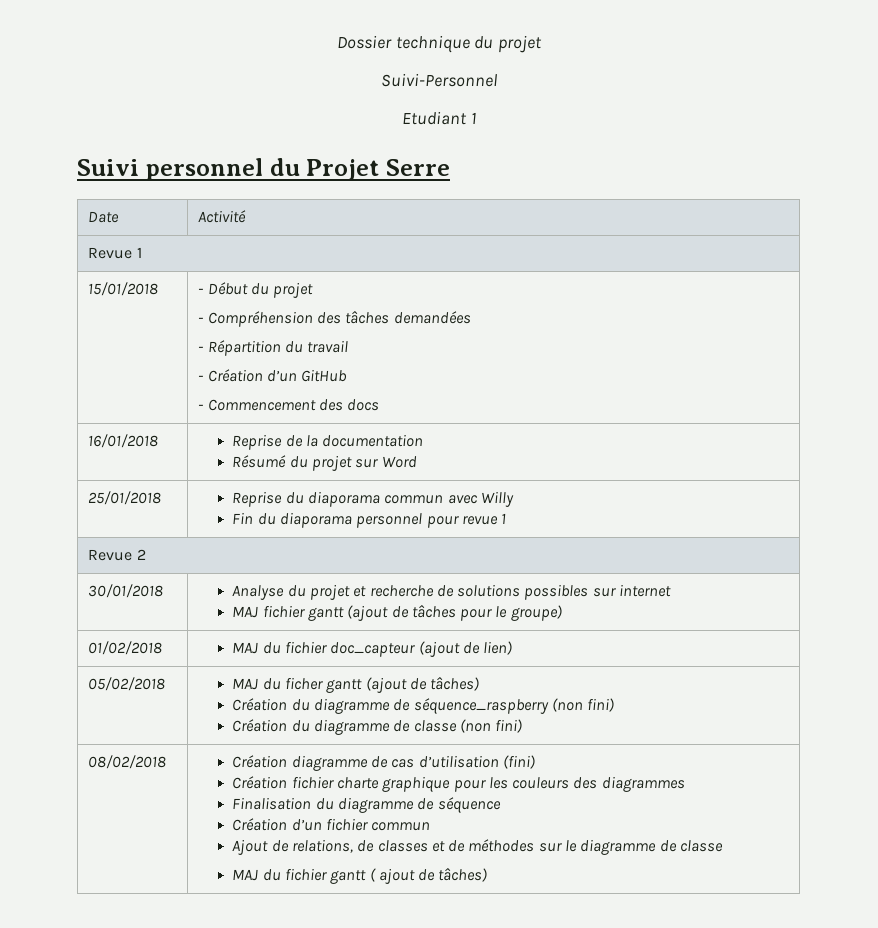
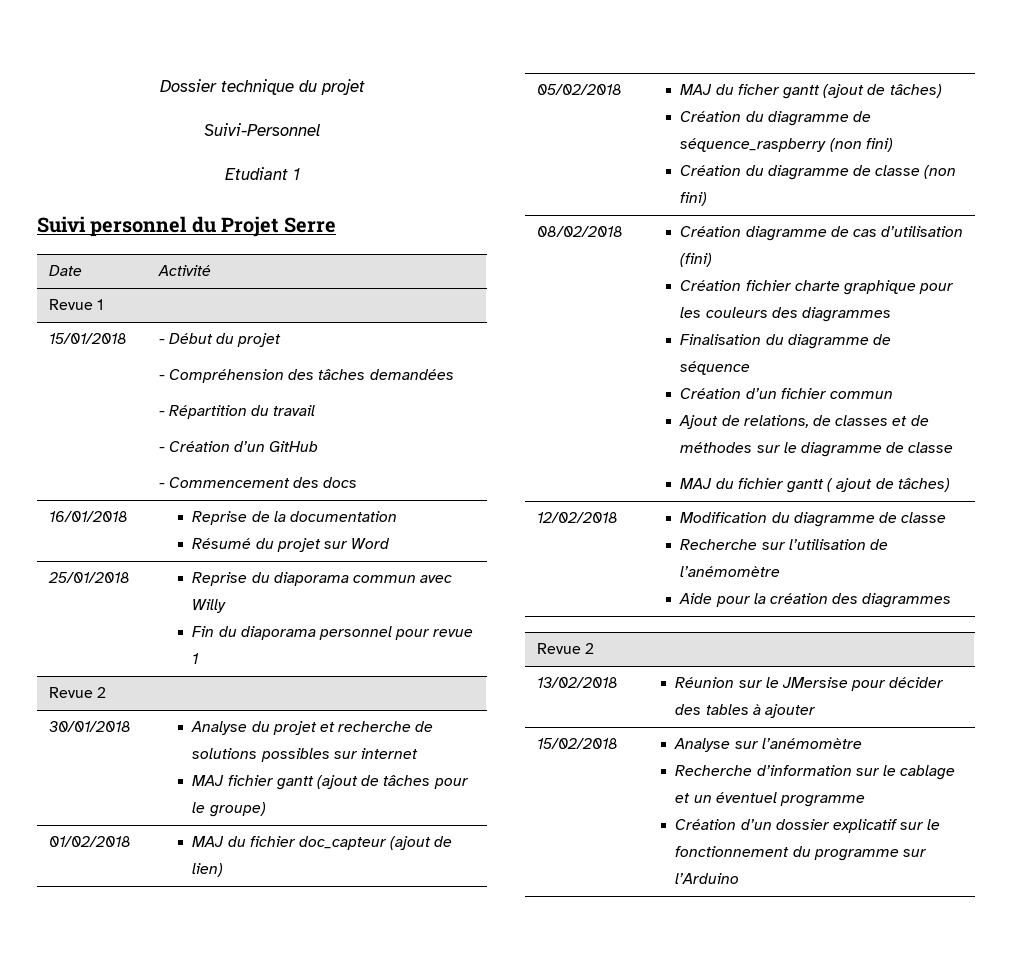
(488, 874) none -> [536,512,618,523] [680,512,947,527] [680,539,888,550] [680,566,781,577] [679,593,952,608] [536,643,594,654] [536,677,618,688] [675,677,945,691] [675,704,816,718] [536,738,618,749] [674,738,862,752] [675,765,956,780] [675,792,865,807] [675,819,941,833] [675,846,927,861] [675,873,740,884] // 12/02/2018 | Modification du diagramme de classe // Recherche sur l’utilisation de l’anémomètre // Aide pour la création des diagrammes // Revue 2 // 13/02/2018 | Réunion sur le JMersise pour décider des tables à ajouter // 15/02/2018 | Analyse sur l’anémomètre // Recherche d’information sur le cablage et un éventuel programme // Création d’un dossier explicatif sur le fonctionnement du programme sur l’Arduino

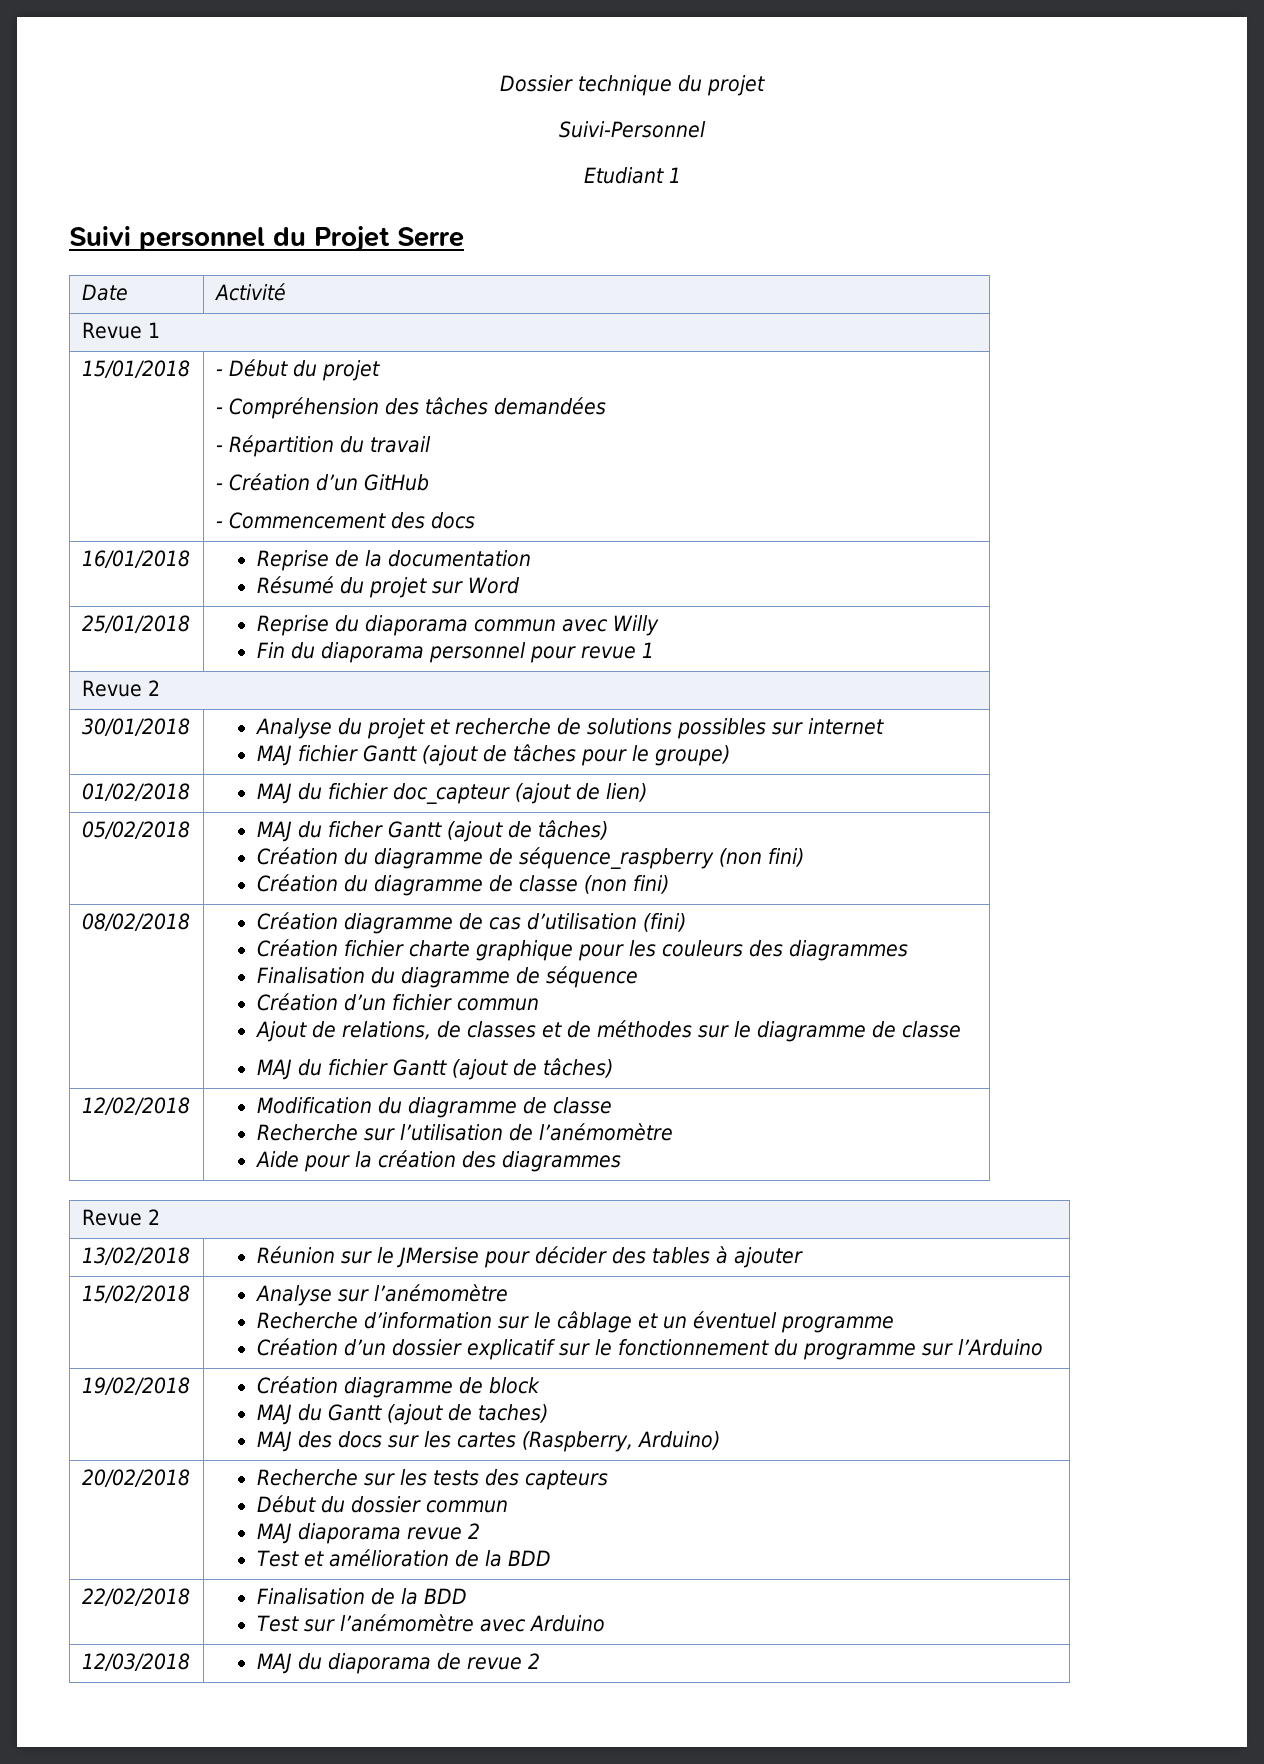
[275,776,314,790] gantt -> [362,745,417,762] Gantt
[781,85,820,99] gantt -> [387,821,442,838] Gantt
[785,478,873,493] gantt ( ajout -> [392,1059,508,1080] Gantt (ajout
[900,765,956,780] cablage -> [556,1311,632,1333] câblage
(740, 878) none -> [81,1377,190,1395] [256,1376,540,1398] [256,1404,548,1425] [256,1431,720,1452] [81,1469,190,1487] [256,1469,608,1490] [256,1495,508,1513] [256,1523,480,1544] [256,1549,551,1567] [81,1588,190,1606] [256,1588,467,1605] [256,1614,605,1632] [81,1653,190,1671] [256,1653,540,1674] // 19/02/2018 | Création diagramme de block // MAJ du Gantt (ajout de taches) // MAJ des docs sur les cartes (Raspberry, Arduino) // 20/02/2018 | Recherche sur les tests des capteurs // Début du dossier commun // MAJ diaporama revue 2 // Test et amélioration de la BDD // 22/02/2018 | Finalisation de la BDD // Test sur l’anémomètre avec Arduino // 12/03/2018 | MAJ du diaporama de revue 2

